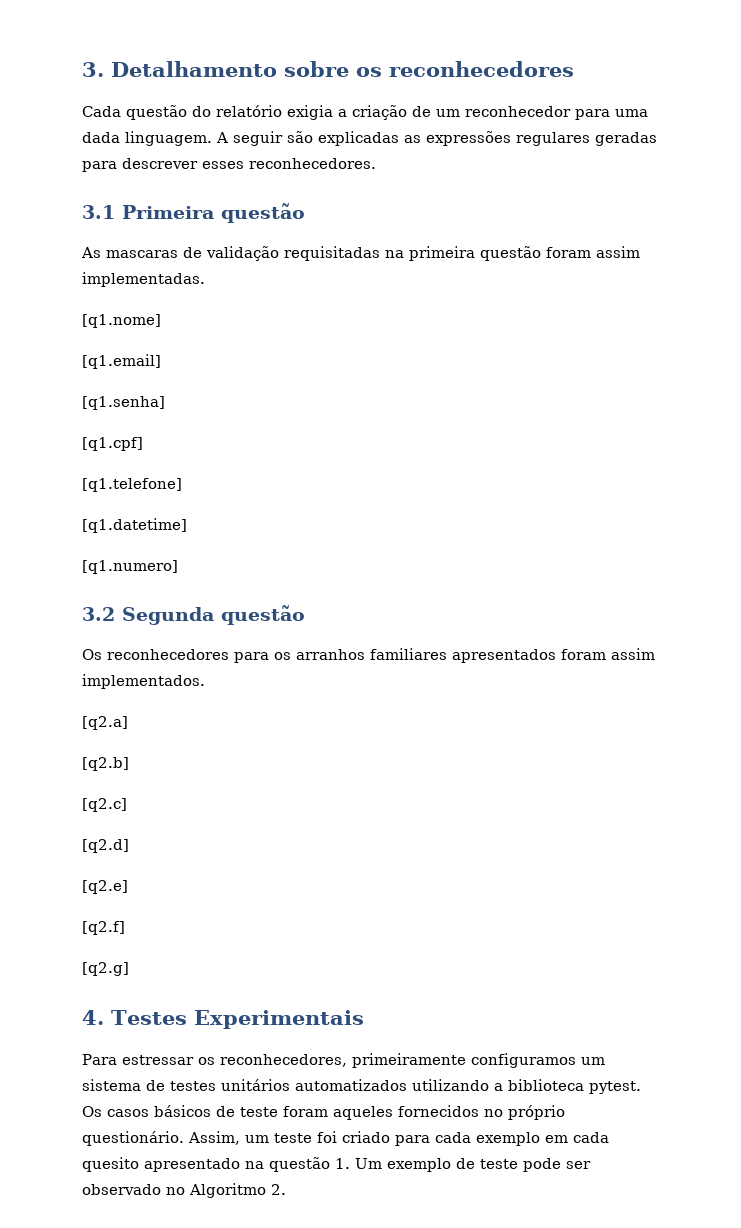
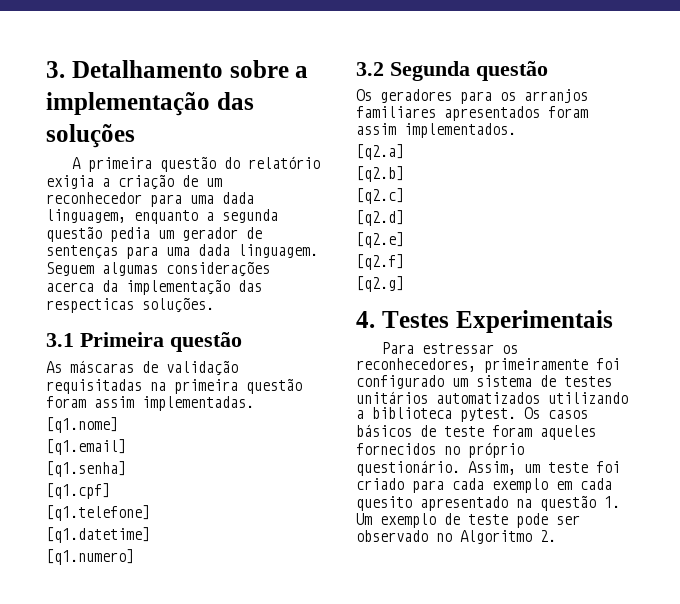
[356,61,574,77] [82,106,121,117] os reconhecedores // Cada -> [295,66,309,78] [46,92,254,116] [46,124,135,148] [71,157,152,172] a implementação das soluções // A primeira
[125,131,657,146] [82,158,376,172] linguagem. A seguir são explicadas as expressões regulares geradas para descrever esses reconhecedores. -> [46,209,278,224] [46,226,262,242] [46,244,318,259] [46,261,270,277] [46,279,262,295] [46,297,214,313] linguagem, enquanto a segunda questão pedia um gerador de sentenças para uma dada linguagem. Seguem algumas considerações acerca da implementação das respecticas soluções.
[106,250,178,258] mascaras -> [70,360,134,373] máscaras
[107,649,229,660] reconhecedores -> [380,89,452,103] geradores
[296,649,365,660] arranhos -> [524,89,588,103] arranjos
[471,1053,576,1068] configuramos -> [596,358,620,370] [356,375,444,389] foi configurado

